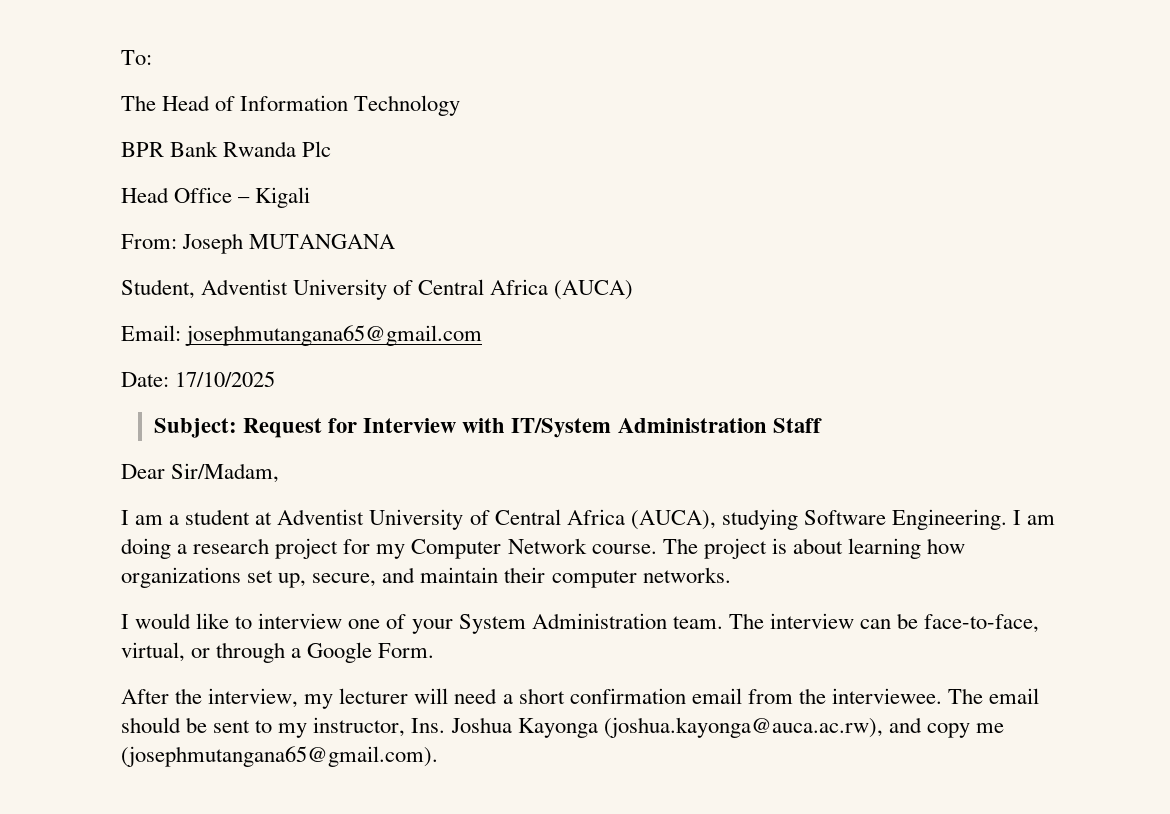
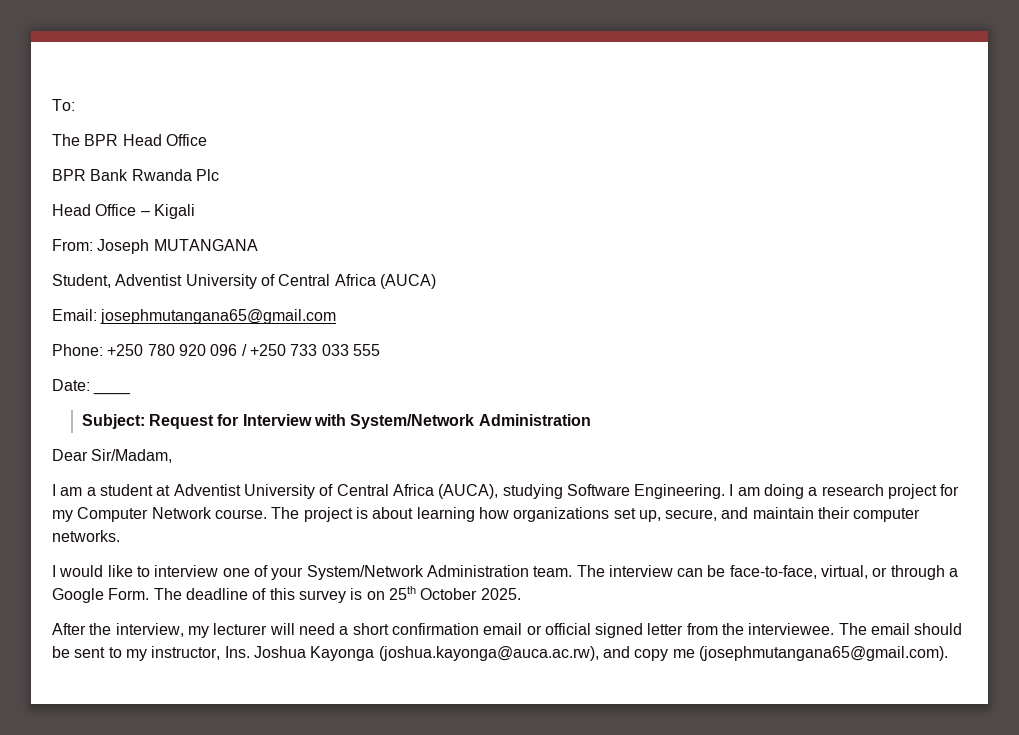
[162,95,461,116] Head of Information Technology -> [84,134,207,146] BPR Head Office
(483, 335) none -> [52,344,380,356] // Phone: +250 780 920 096 / +250 733 033 555
[175,371,276,387] 17/10/2025 -> [93,391,132,395] ____
[511,418,822,438] IT/System Administration Staff -> [350,414,591,429] System/Network Administration
[458,614,526,634] System -> [306,565,424,580] System/Network
(435, 650) none -> [153,586,521,603] The deadline of this survey is on 25th October 2025.
(742, 696) none -> [526,623,684,638] or official signed letter

